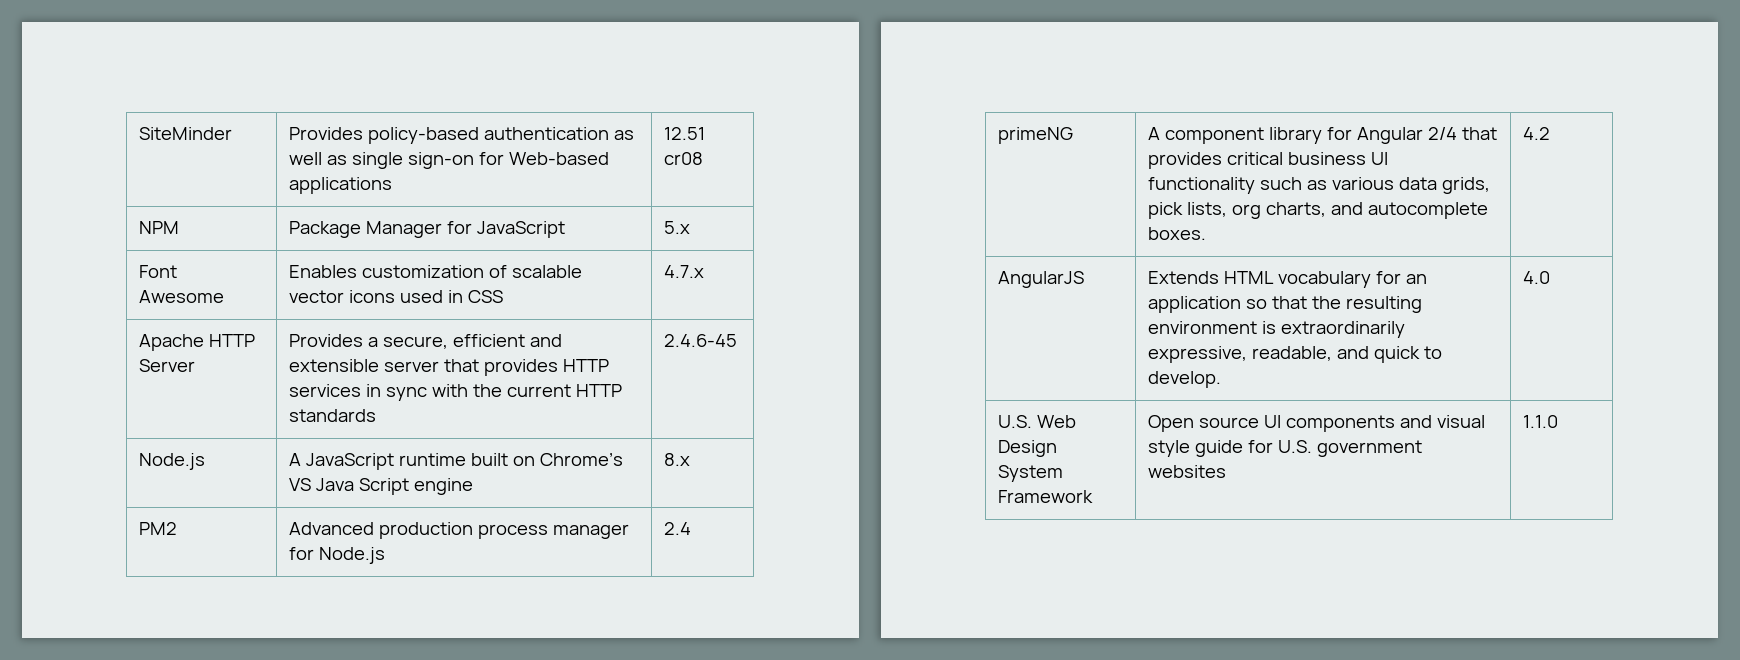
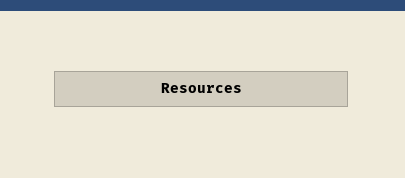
[139,127,233,140] [289,127,635,144] [289,152,610,169] [289,177,393,194] [664,127,706,140] [664,152,704,165] [139,221,180,234] [289,221,566,238] [664,221,691,234] [139,265,178,278] [139,290,225,303] [289,265,583,278] [289,290,504,303] [664,265,705,278] [139,334,256,351] [139,359,196,372] [289,334,563,349] [289,359,610,376] [289,384,623,401] [289,409,377,422] [664,334,738,347] [139,453,206,470] [289,453,624,470] [289,478,474,495] [664,453,691,466] [139,522,178,535] [289,522,630,539] [289,547,386,564] [664,522,692,535] [998,127,1074,144] [1148,127,1498,144] [1148,152,1389,169] [1148,177,1491,194] [1148,202,1489,219] [1148,227,1207,240] [1523,127,1551,140] [998,271,1085,288] [1148,271,1428,288] [1148,296,1423,313] [1148,321,1406,338] [1148,346,1443,363] [1148,371,1222,388] [1523,271,1551,284] [998,415,1077,428] [998,440,1058,457] [998,465,1064,482] [998,490,1094,503] [1148,415,1486,432] [1148,440,1423,457] [1148,465,1227,478] [1523,415,1559,428] SiteMinder | Provides policy-based authentication as well as single sign-on for Web-based applications | 12.51 cr08 // NPM | Package Manager for JavaScript | 5.x // Font Awesome | Enables customization of scalable vector icons used in CSS | 4.7.x // Apache HTTP Server | Provides a secure, efficient and extensible server that provides HTTP services in sync with the current HTTP standards | 2.4.6-45 // Node.js | A JavaScript runtime built on Chrome’s VS Java Script engine | 8.x // PM2 | Advanced production process manager for Node.js | 2.4 // primeNG | A component library for Angular 2/4 that provides critical business UI functionality such as various data grids, pick lists, org charts, and autocomplete boxes. | 4.2 // AngularJS | Extends HTML vocabulary for an application so that the resulting environment is extraordinarily expressive, readable, and quick to develop. | 4.0 // U.S. Web Design System Framework | Open source UI components and visual style guide for U.S. government websites | 1.1.0 -> [160,83,242,93] Resources

